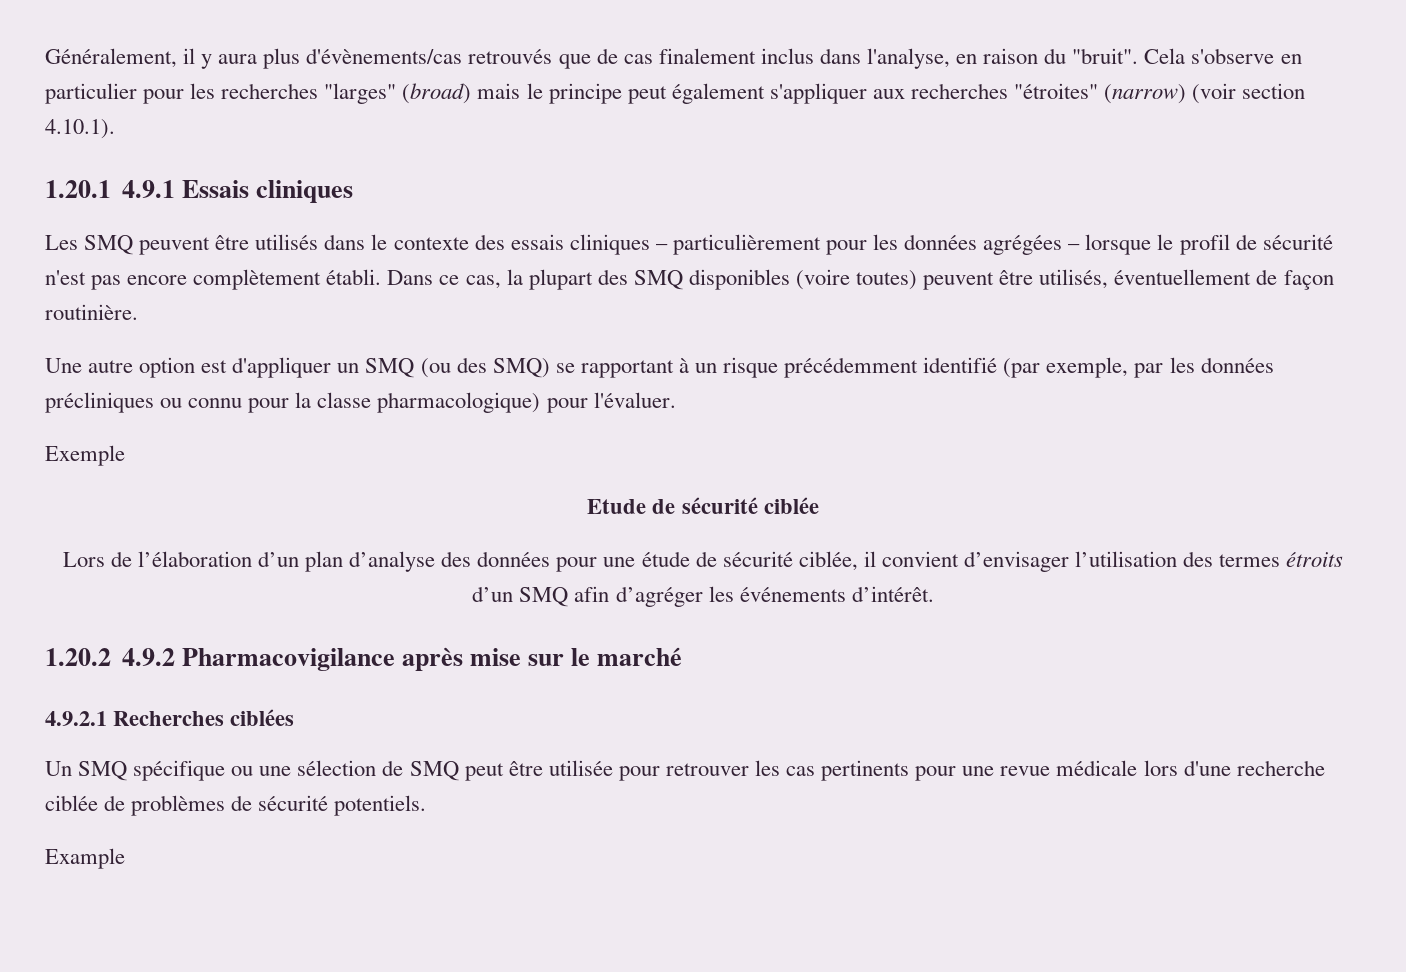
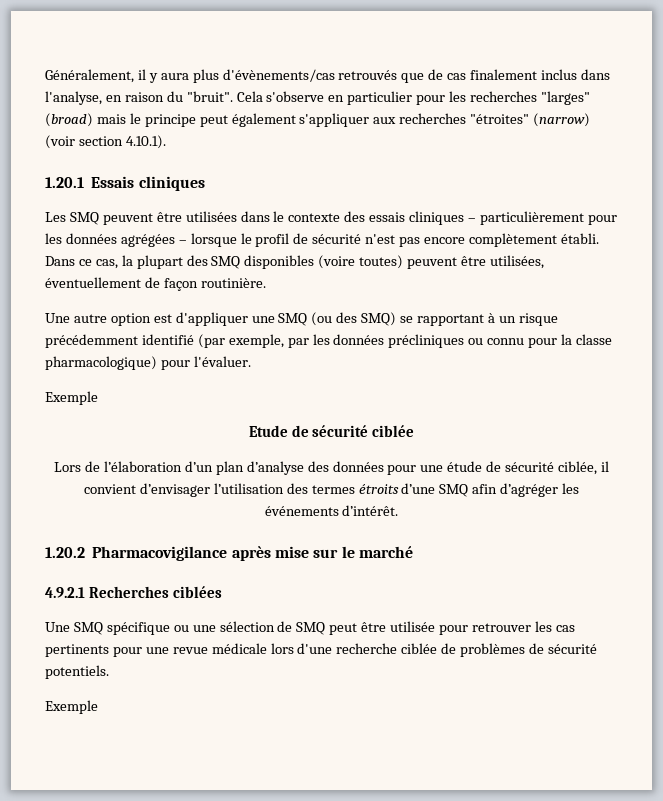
[122,180,176,198] 4.9.1 -> (84, 182) none
[255,234,319,250] utilisés -> [185,211,237,222] utilisées
[1039,269,1109,289] utilisés, -> [489,255,544,269] utilisées,
[337,363,360,373] un -> [251,316,275,323] une
[472,586,514,602] d’un -> [401,483,436,494] d’une
[122,648,176,666] 4.9.2 -> (85, 552) none
[45,761,72,776] Un -> [45,622,70,632] Une
[45,848,125,869] Example -> [45,700,98,714] Exemple

